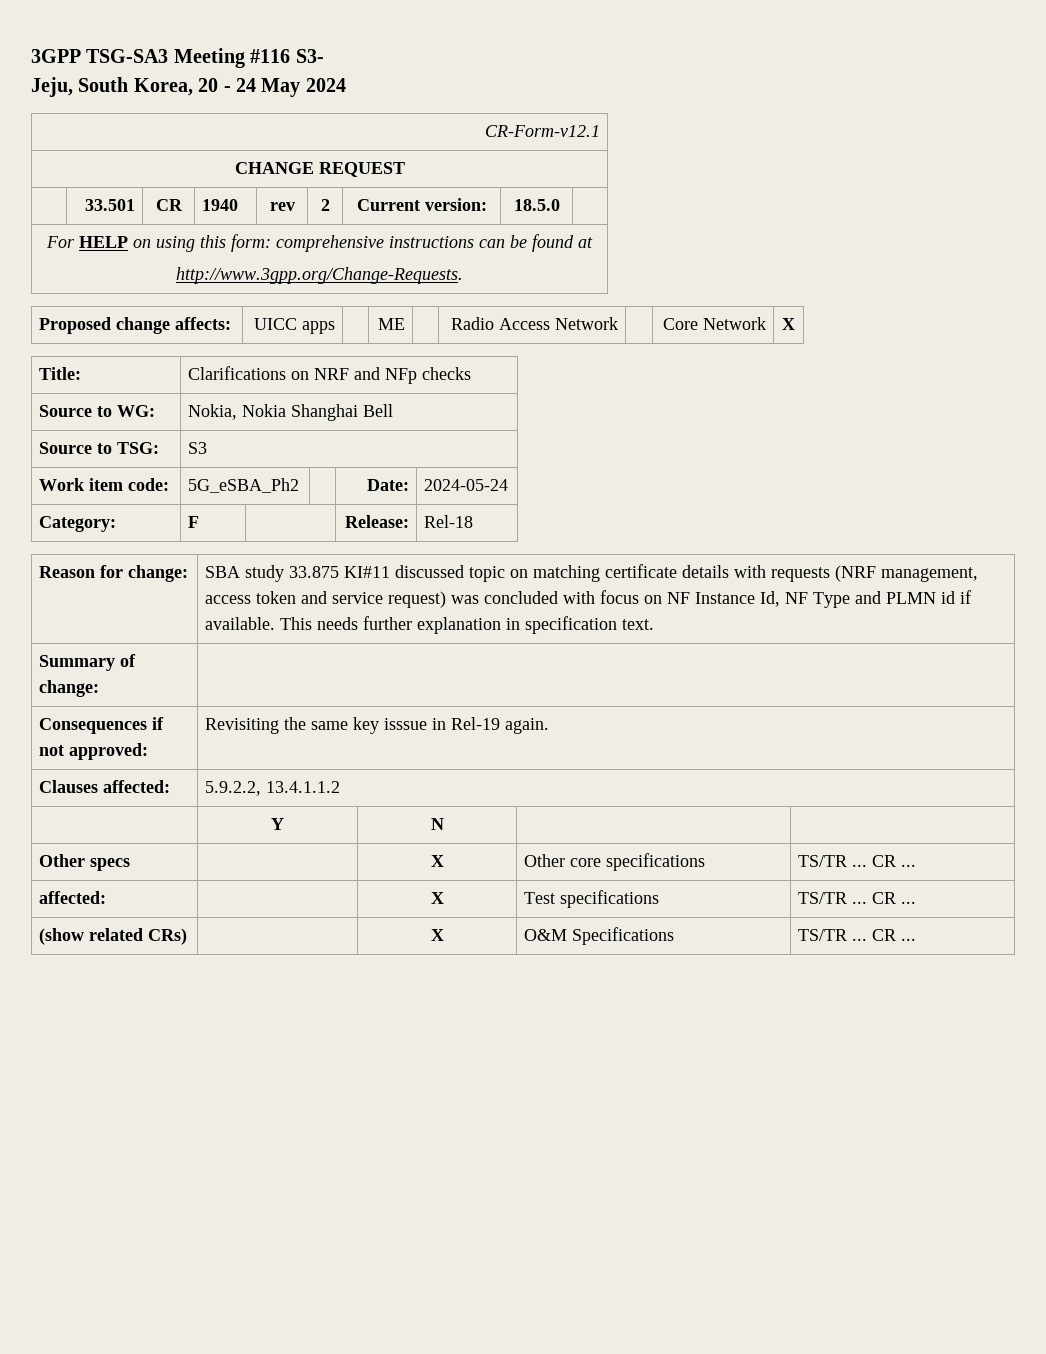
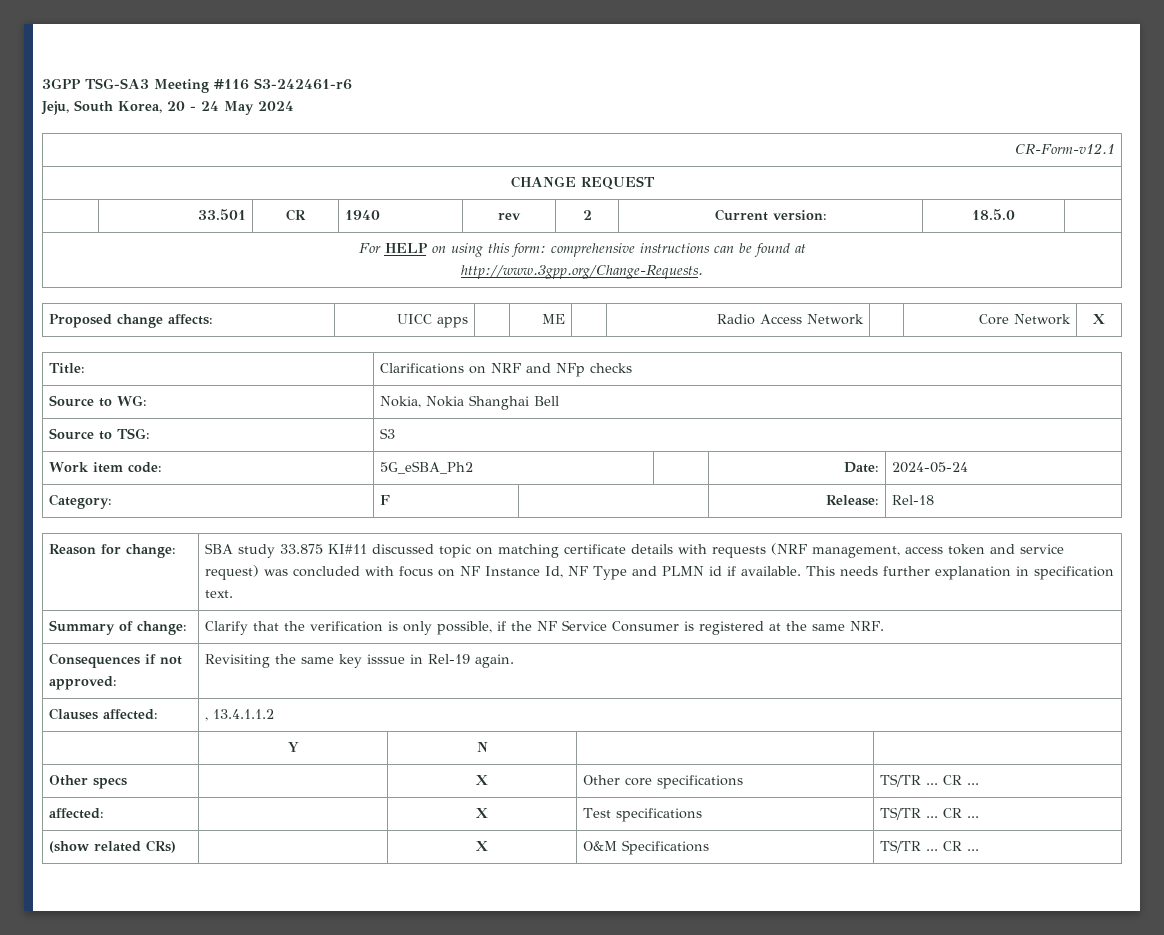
[295,49,324,63] S3- -> [254,78,352,90] S3-242461-r6
(100, 688) none -> [205,620,885,635] Clarify that the verification is only possible, if the NF Service Consumer is registered at the same NRF.
[205,781,262,796] 5.9.2.2, -> [205,717,209,721] ,

